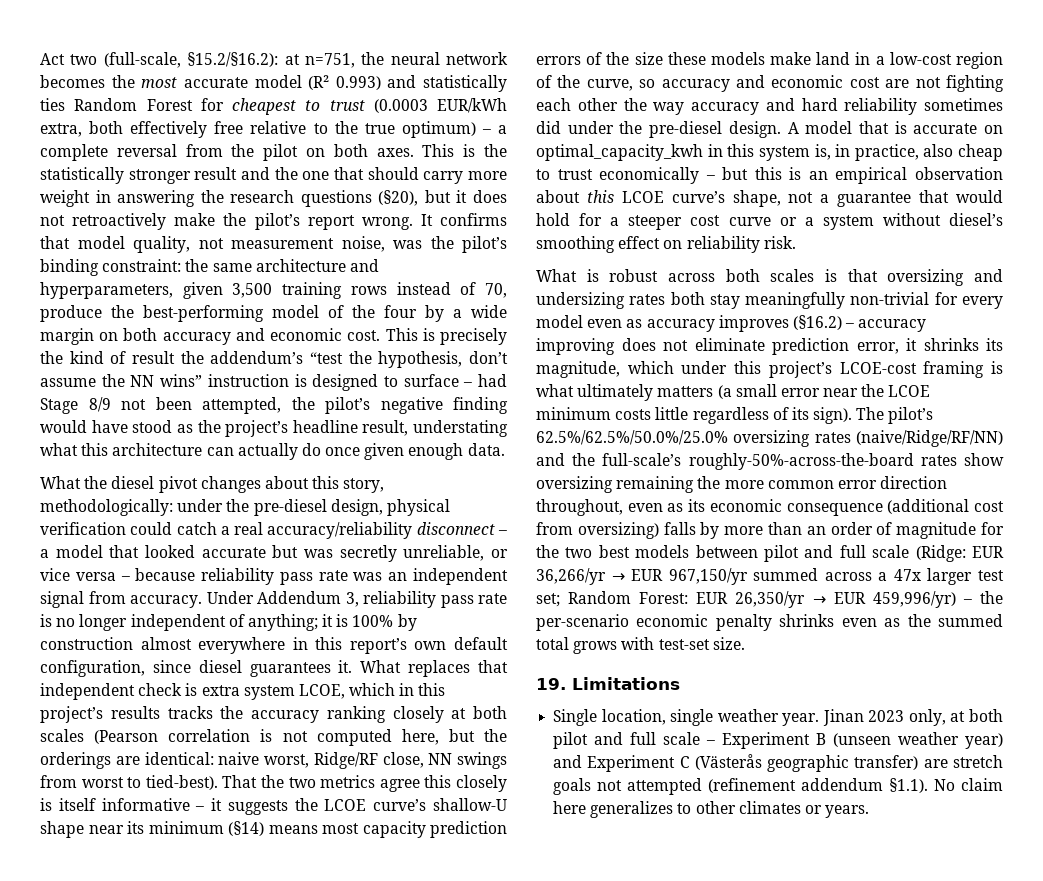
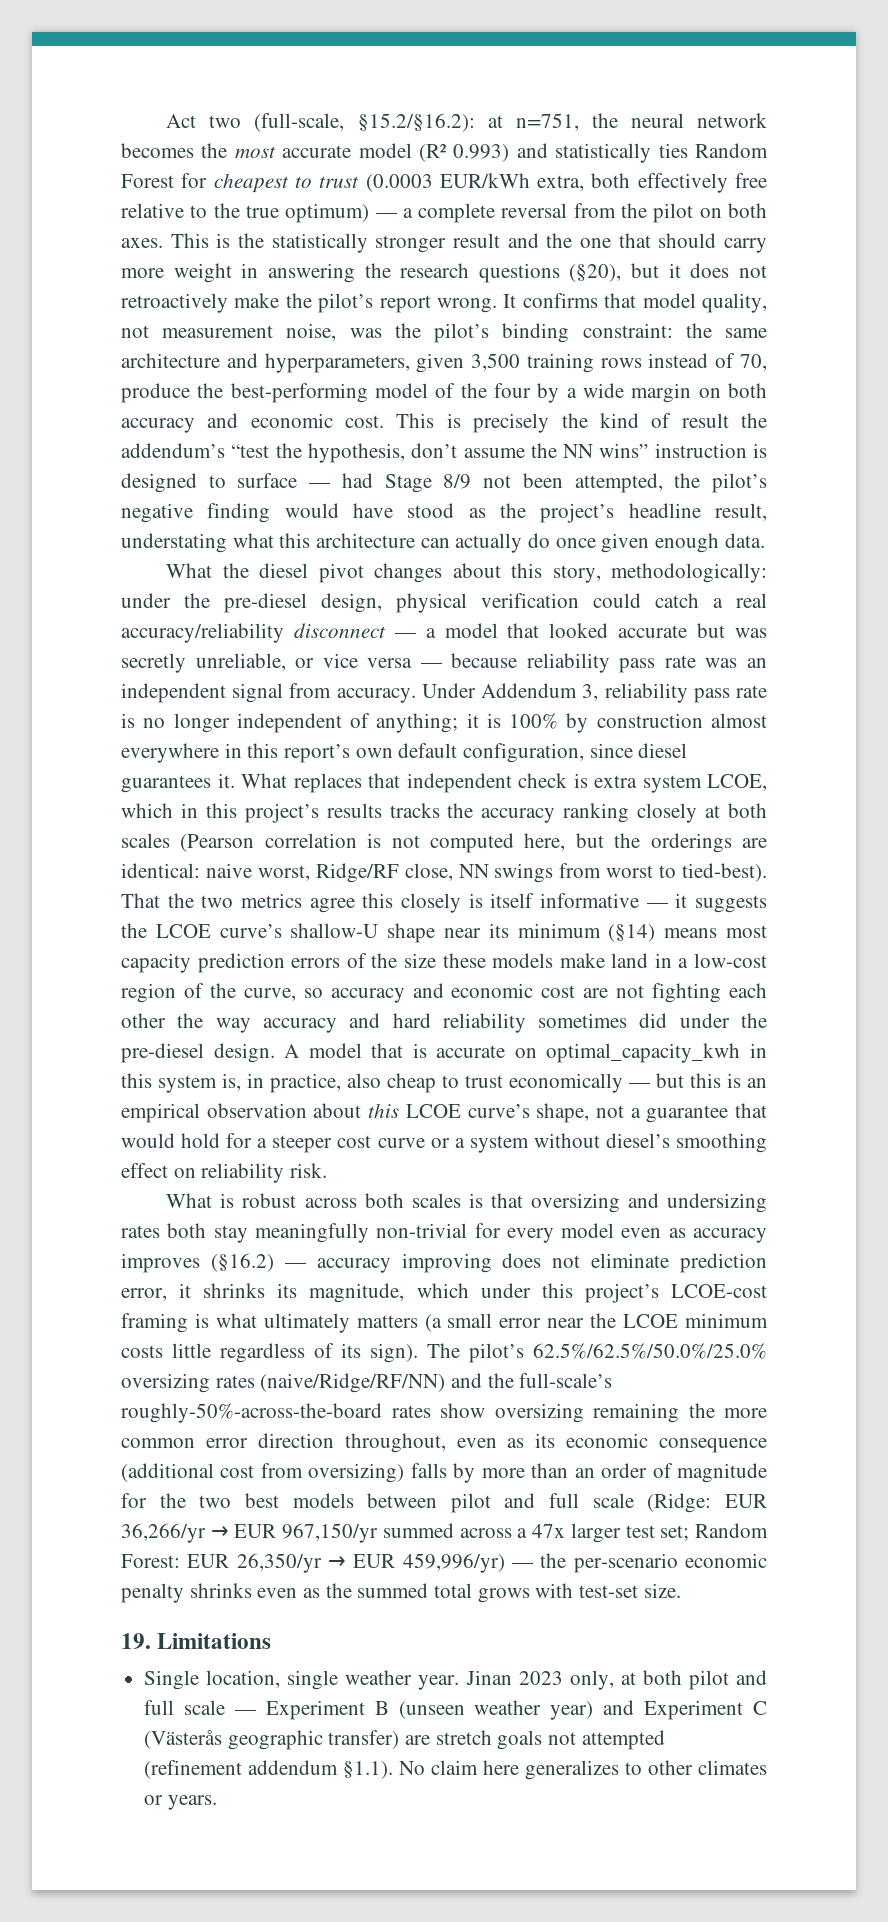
[481,129,491,134] – -> [375,212,397,218] —
[463,382,473,387] – -> [309,482,331,488] —
[497,530,507,535] – -> [394,632,416,638] —
[120,576,130,581] – -> [420,662,442,668] —
[195,806,205,811] – -> [646,902,668,908] —
[705,175,715,180] – -> [629,1082,650,1088] —
[845,323,855,328] – -> [284,1262,306,1268] —
[962,599,972,604] – -> [512,1562,533,1568] —
[706,740,716,745] – -> [234,1709,256,1715] —

